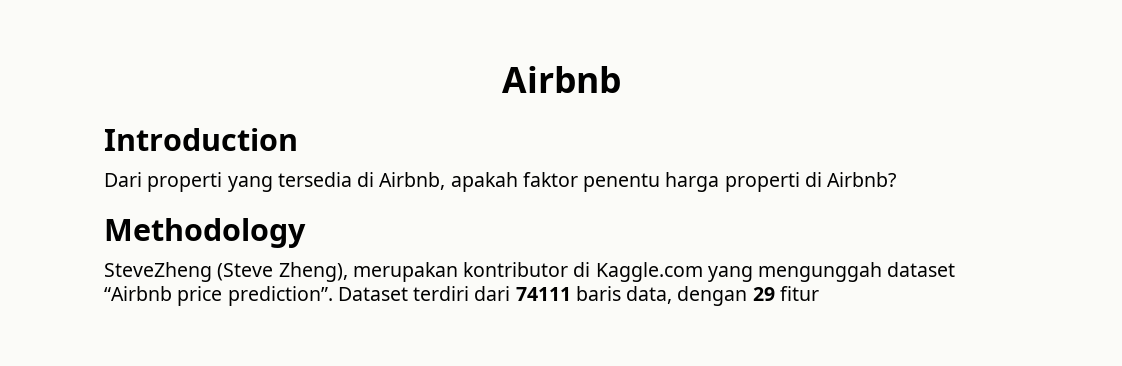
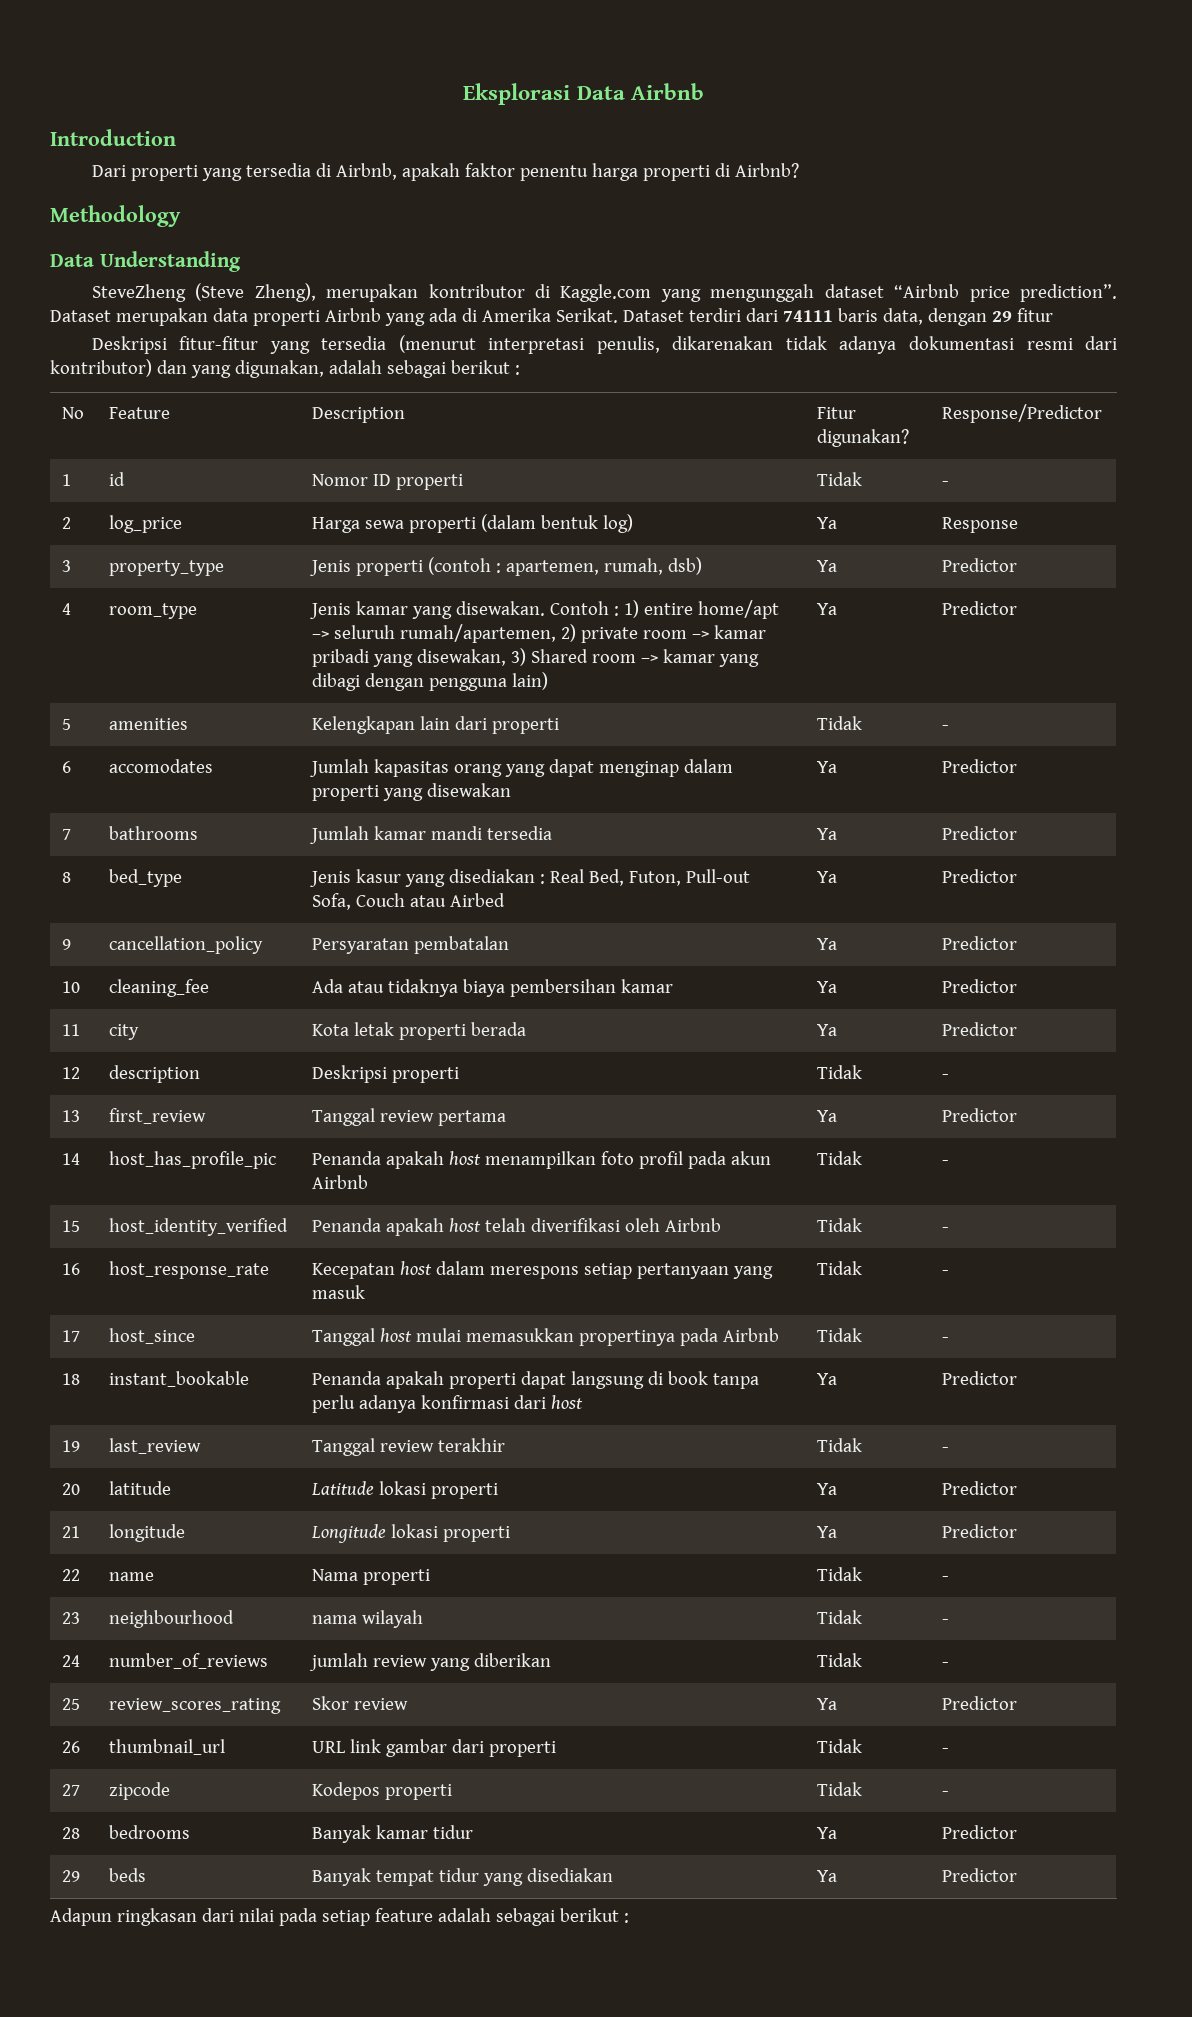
(501, 79) none -> [463,83,625,105] Eksplorasi Data
(306, 233) none -> [50,251,241,272] // Data Understanding
(408, 294) none -> [115,308,684,326] merupakan data properti Airbnb yang ada di Amerika Serikat. Dataset
(819, 293) none -> [91,335,1117,354] [50,359,520,378] [62,407,85,419] [109,407,171,419] [312,407,406,423] [817,407,857,419] [817,429,910,447] [942,404,1103,423] [62,474,72,486] [109,472,126,486] [312,474,464,490] [817,472,863,486] [942,481,950,486] [62,517,72,529] [109,515,183,533] [312,514,634,533] [817,517,838,529] [942,517,1019,533] [62,560,72,572] [109,560,225,576] [310,557,703,576] [817,560,838,572] [942,558,1018,572] [62,603,72,615] [109,603,198,619] [310,600,780,619] [312,624,767,643] [312,648,760,667] [312,672,549,691] [817,603,838,615] [942,601,1018,615] [62,719,72,730] [109,718,189,730] [312,716,560,734] [817,716,863,730] [942,725,950,730] [62,761,72,773] [109,759,214,773] [310,759,734,777] [312,783,512,801] [817,761,838,773] [942,759,1018,773] [62,829,72,840] [109,826,199,840] [310,826,553,844] [817,828,838,840] [942,826,1018,840] [62,872,72,883] [109,869,183,887] [310,869,751,887] [312,893,506,910] [817,871,838,883] [942,869,1018,883] [62,939,72,950] [109,936,264,954] [312,936,510,954] [817,938,838,950] [942,936,1018,950] [62,981,81,993] [109,979,210,997] [312,979,674,997] [817,981,838,993] [942,979,1018,993] [62,1024,81,1036] [109,1024,140,1040] [312,1022,527,1040] [817,1024,838,1036] [942,1022,1018,1036] [62,1067,81,1079] [109,1065,201,1083] [312,1065,460,1083] [817,1065,863,1079] [942,1074,950,1079] [62,1110,81,1122] [109,1108,207,1124] [312,1108,507,1126] [817,1110,838,1122] [942,1108,1018,1122] [62,1153,81,1165] [109,1151,277,1169] [312,1151,772,1169] [312,1175,369,1189] [817,1151,863,1165] [942,1160,950,1165] [62,1220,81,1232] [109,1218,289,1236] [312,1218,722,1236] [817,1218,863,1232] [942,1227,950,1232] [62,1263,81,1275] [109,1261,270,1279] [312,1261,774,1279] [312,1285,366,1299] [817,1261,863,1275] [942,1270,950,1275] [62,1330,81,1342] [109,1328,196,1344] [312,1328,780,1346] [817,1328,863,1342] [942,1337,950,1342] [62,1373,81,1385] [109,1371,250,1387] [312,1371,760,1389] [312,1395,584,1413] [817,1373,838,1385] [942,1371,1018,1385] [62,1440,81,1452] [109,1438,202,1454] [312,1438,506,1456] [817,1438,863,1452] [942,1447,950,1452] [62,1483,81,1495] [109,1481,172,1495] [311,1481,499,1499] [817,1483,838,1495] [942,1481,1018,1495] [62,1526,81,1538] [109,1524,186,1542] [311,1524,511,1543] [817,1526,838,1538] [942,1524,1018,1538] [62,1569,81,1581] [109,1572,155,1581] [312,1569,431,1585] [817,1567,863,1581] [942,1576,950,1581] [62,1612,81,1624] [109,1610,235,1628] [312,1610,424,1628] [817,1610,863,1624] [942,1619,950,1624] [62,1655,81,1667] [109,1653,269,1669] [309,1653,552,1671] [817,1653,863,1667] [942,1662,950,1667] [62,1698,81,1710] [109,1698,282,1714] [312,1696,409,1710] [817,1698,838,1710] [942,1696,1018,1710] [62,1741,81,1753] [109,1739,226,1755] [312,1739,557,1757] [817,1739,863,1753] [942,1748,950,1753] [62,1784,81,1796] [109,1782,171,1800] [312,1782,453,1800] [817,1782,863,1796] [942,1791,950,1796] [62,1827,81,1839] [109,1825,191,1839] [312,1825,474,1843] [817,1827,838,1839] [942,1825,1018,1839] [62,1870,81,1882] [109,1868,147,1882] [312,1868,614,1886] [817,1870,838,1882] [942,1868,1018,1882] [50,1908,629,1926] // Deskripsi fitur-fitur yang tersedia (menurut interpretasi penulis, dikarenakan tidak adanya dokumentasi resmi dari kontributor) dan yang digunakan, adalah sebagai berikut : // No | Feature | Description | Fitur digunakan? | Response/Predictor // 1 | id | Nomor ID properti | Tidak | - // 2 | log_price | Harga sewa properti (dalam bentuk log) | Ya | Response // 3 | property_type | Jenis properti (contoh : apartemen, rumah, dsb) | Ya | Predictor // 4 | room_type | Jenis kamar yang disewakan. Contoh : 1) entire home/apt –> seluruh rumah/apartemen, 2) private room –> kamar pribadi yang disewakan, 3) Shared room –> kamar yang dibagi dengan pengguna lain) | Ya | Predictor // 5 | amenities | Kelengkapan lain dari properti | Tidak | - // 6 | accomodates | Jumlah kapasitas orang yang dapat menginap dalam properti yang disewakan | Ya | Predictor // 7 | bathrooms | Jumlah kamar mandi tersedia | Ya | Predictor // 8 | bed_type | Jenis kasur yang disediakan : Real Bed, Futon, Pull-out Sofa, Couch atau Airbed | Ya | Predictor // 9 | cancellation_policy | Persyaratan pembatalan | Ya | Predictor // 10 | cleaning_fee | Ada atau tidaknya biaya pembersihan kamar | Ya | Predictor // 11 | city | Kota letak properti berada | Ya | Predictor // 12 | description | Deskripsi properti | Tidak | - // 13 | first_review | Tanggal review pertama | Ya | Predictor // 14 | host_has_profile_pic | Penanda apakah host menampilkan foto profil pada akun Airbnb | Tidak | - // 15 | host_identity_verified | Penanda apakah host telah diverifikasi oleh Airbnb | Tidak | - // 16 | host_response_rate | Kecepatan host dalam merespons setiap pertanyaan yang masuk | Tidak | - // 17 | host_since | Tanggal host mulai memasukkan propertinya pada Airbnb | Tidak | - // 18 | instant_bookable | Penanda apakah properti dapat langsung di book tanpa perlu adanya konfirmasi dari host | Ya | Predictor // 19 | last_review | Tanggal review terakhir | Tidak | - // 20 | latitude | Latitude lokasi properti | Ya | Predictor // 21 | longitude | Longitude lokasi properti | Ya | Predictor // 22 | name | Nama properti | Tidak | - // 23 | neighbourhood | nama wilayah | Tidak | - // 24 | number_of_reviews | jumlah review yang diberikan | Tidak | - // 25 | review_scores_rating | Skor review | Ya | Predictor // 26 | thumbnail_url | URL link gambar dari properti | Tidak | - // 27 | zipcode | Kodepos properti | Tidak | - // 28 | bedrooms | Banyak kamar tidur | Ya | Predictor // 29 | beds | Banyak tempat tidur yang disediakan | Ya | Predictor // Adapun ringkasan dari nilai pada setiap feature adalah sebagai berikut :

